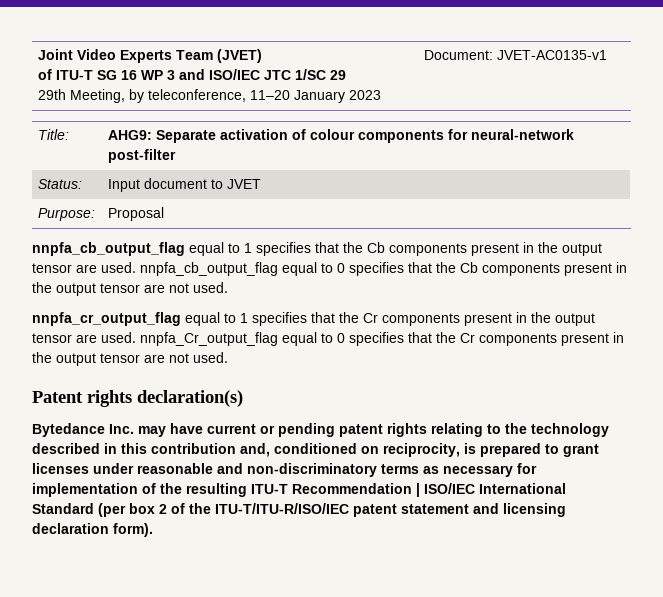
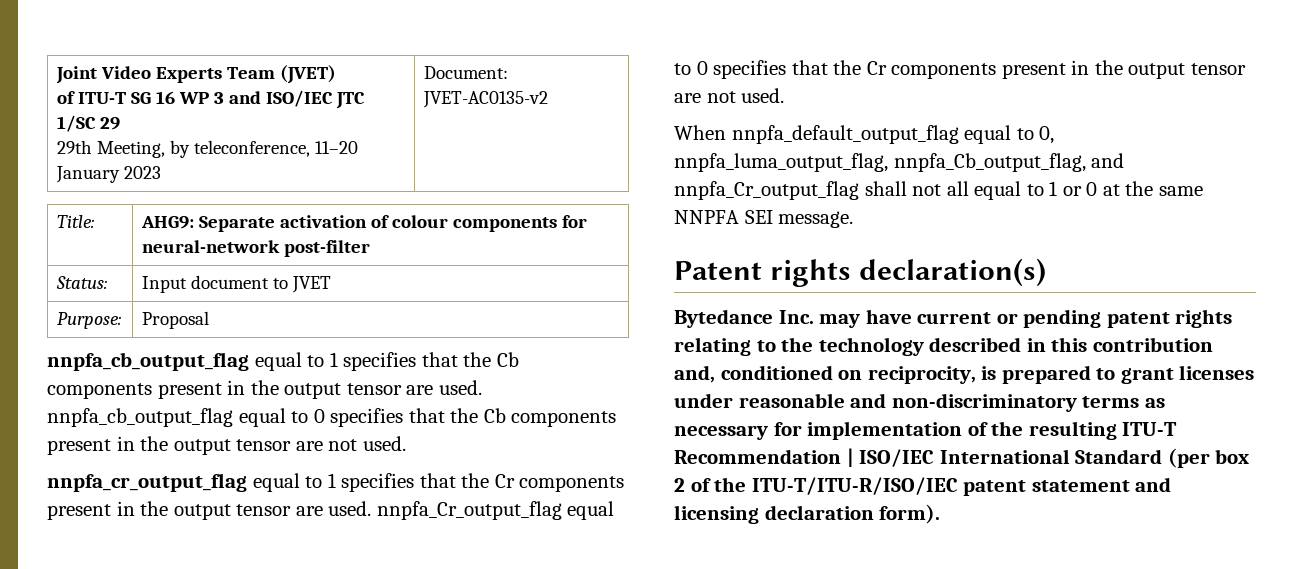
[497,50,608,60] JVET-AC0135-v1 -> [423,91,549,108] JVET-AC0135-v2
(228, 357) none -> [674,125,1055,144] [674,153,1125,172] [674,181,1203,200] [674,210,854,228] // When nnpfa_default_output_flag equal to 0, nnpfa_luma_output_flag, nnpfa_Cb_output_flag, and nnpfa_Cr_output_flag shall not all equal to 1 or 0 at the same NNPFA SEI message.

